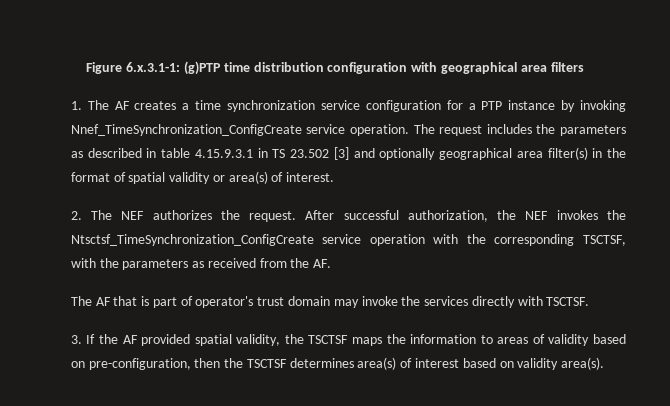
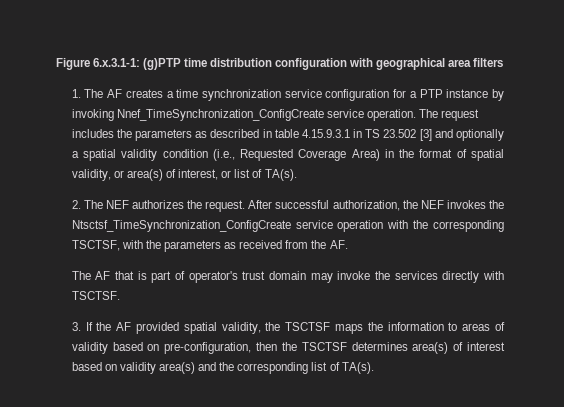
[439,147,588,160] geographical area filter(s) -> [71,149,380,161] a spatial validity condition (i.e., Requested Coverage Area)
[169,172,211,184] validity -> [71,169,111,181] validity,
[286,172,335,182] interest. -> [178,169,297,181] interest, or list of TA(s).
[561,357,605,370] area(s). -> [159,362,374,374] area(s) and the corresponding list of TA(s).

